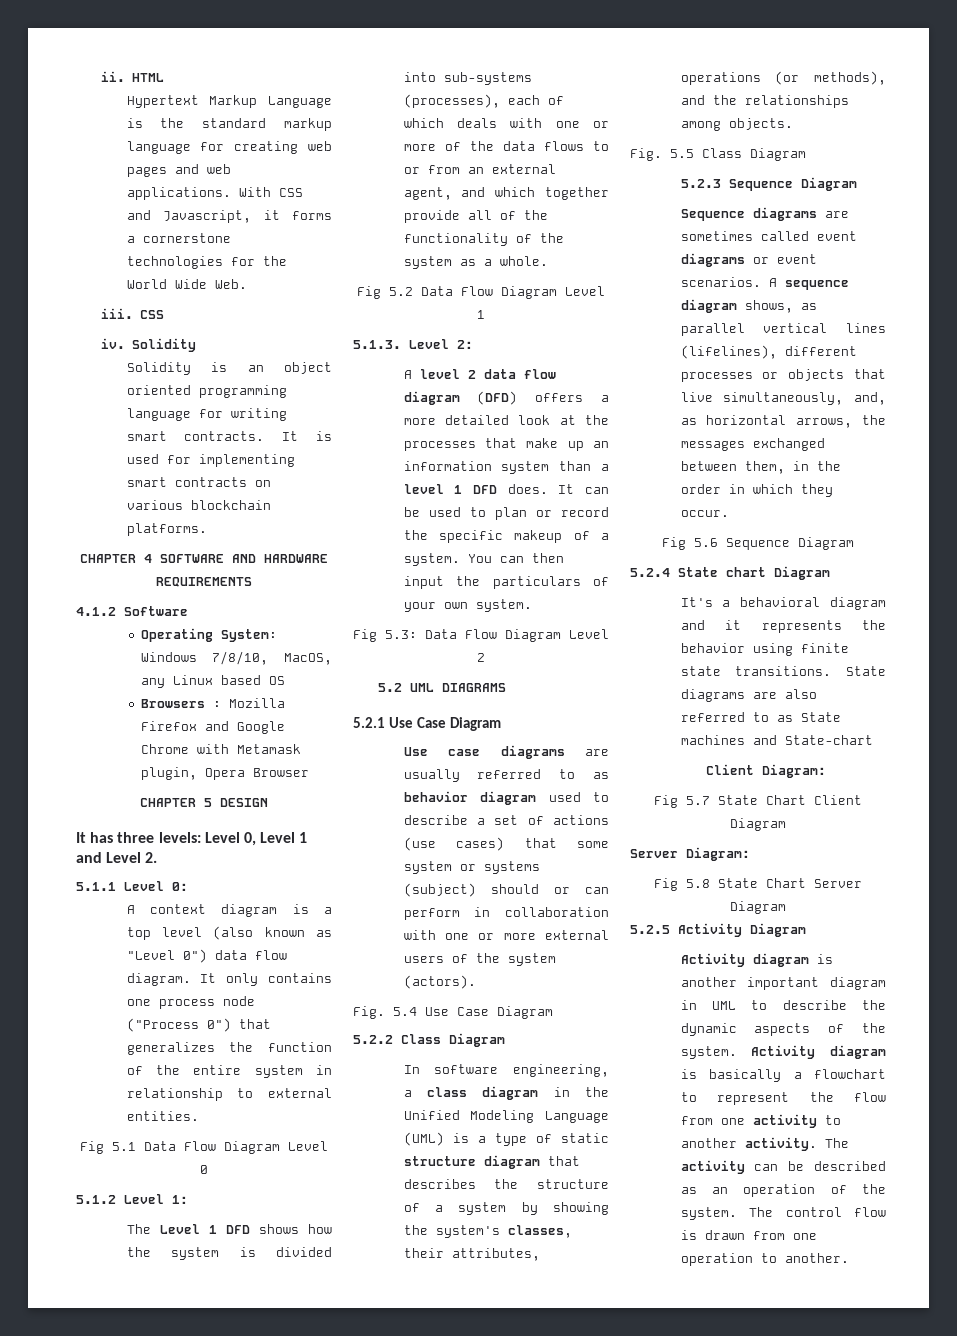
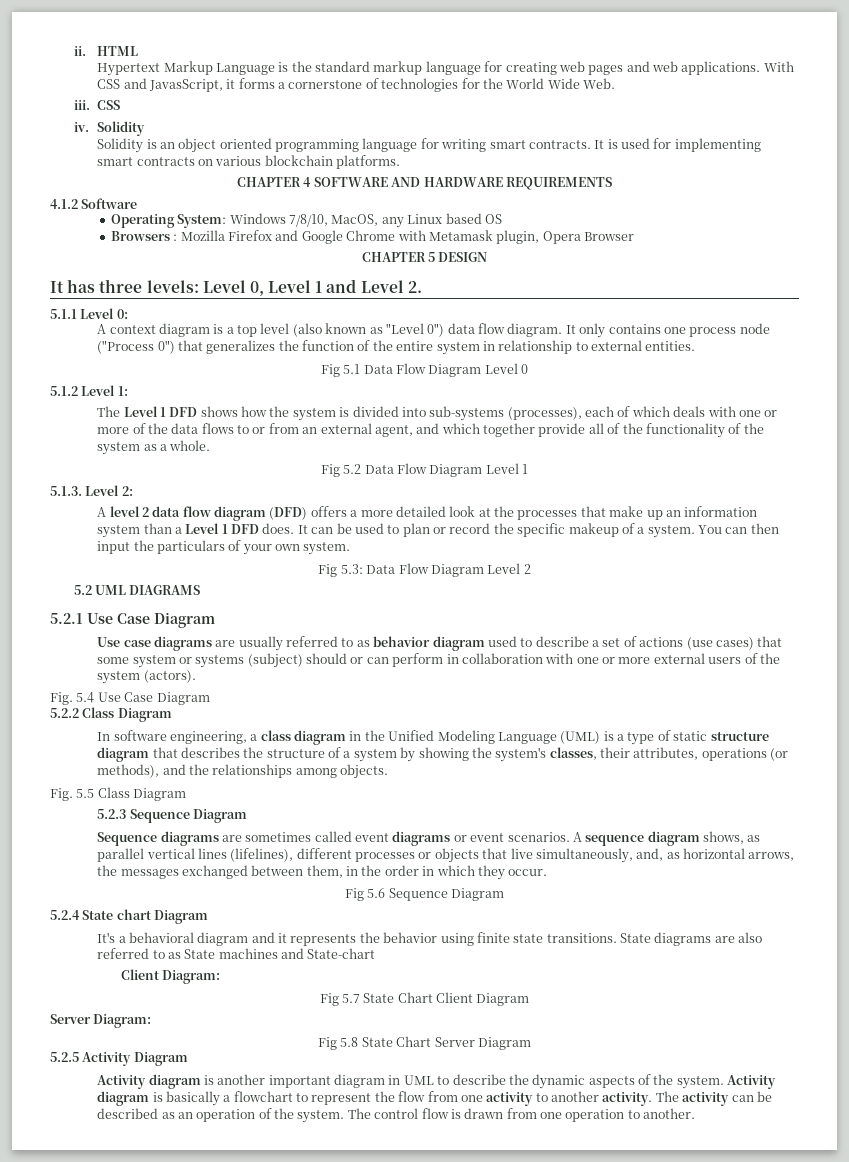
[163,210,252,223] Javascript, -> [148,79,223,92] JavasScript,
(231, 238) none -> [365,78,379,89] of
[403,484,444,494] level -> [185,523,220,534] Level

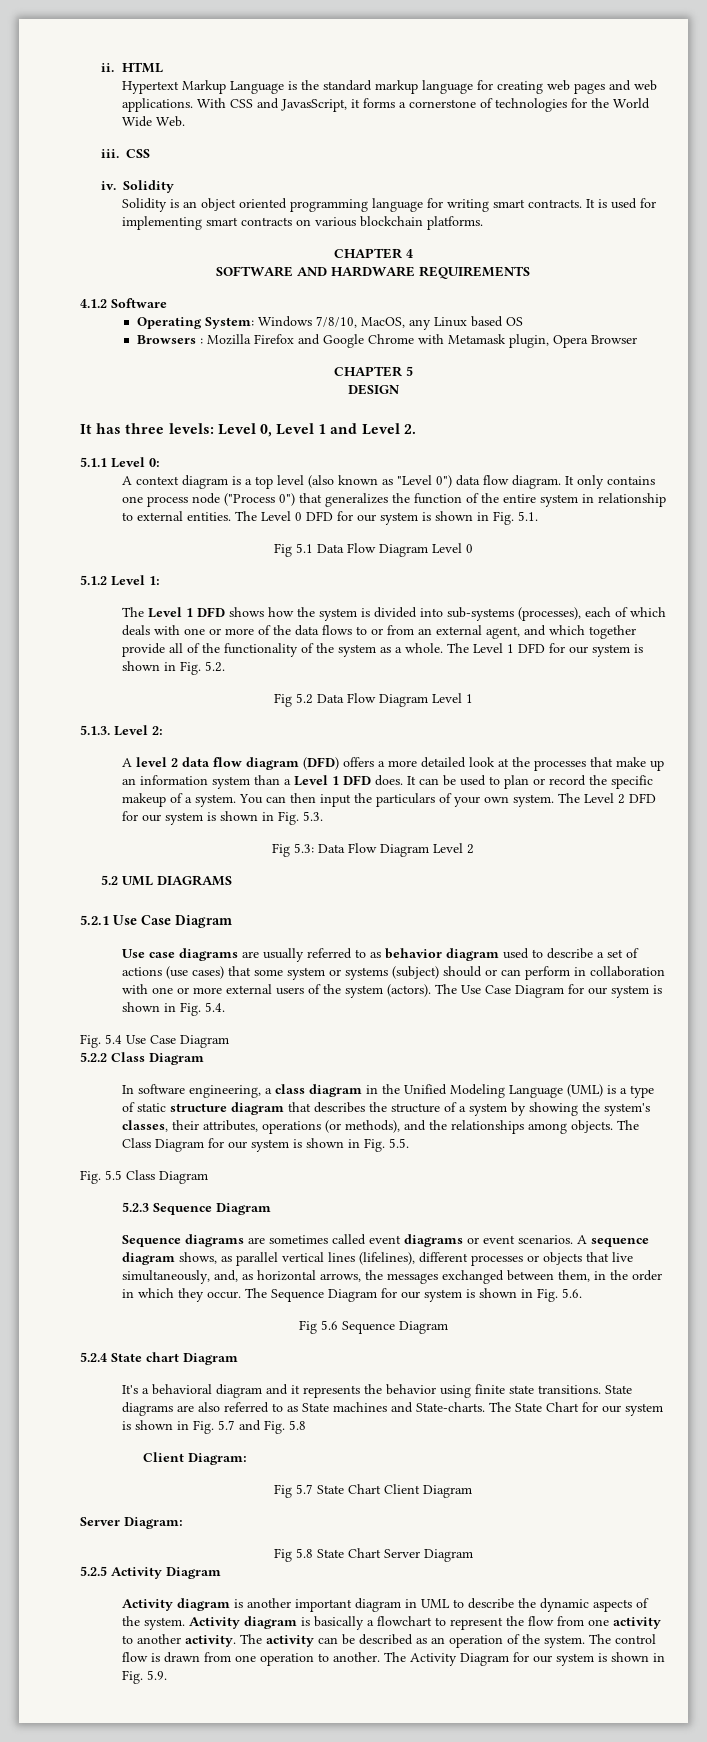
(312, 182) none -> (413, 253) //
(435, 257) none -> (413, 371) //
(696, 346) none -> [234,511,538,525] The Level 0 DFD for our system is shown in Fig. 5.1.
(211, 445) none -> [446,643,643,657] [121,661,225,675] The Level 1 DFD for our system is shown in Fig. 5.2.
(351, 548) none -> [557,793,656,804] [121,811,323,825] The Level 2 DFD for our system is shown in Fig. 5.3.
(196, 676) none -> [434,984,662,998] [121,1002,225,1016] The Use Case Diagram for our system is shown in Fig. 5.4.
(389, 771) none -> [616,1120,639,1130] [121,1138,409,1152] The Class Diagram for our system is shown in Fig. 5.5.
(548, 872) none -> [244,1288,582,1302] The Sequence Diagram for our system is shown in Fig. 5.6.
[307,948,376,959] State-chart -> [415,1402,663,1416] [121,1420,306,1434] State-charts. The State Chart for our system is shown in Fig. 5.7 and Fig. 5.8
(696, 1113) none -> [383,1652,665,1666] [121,1670,167,1684] The Activity Diagram for our system is shown in Fig. 5.9.

